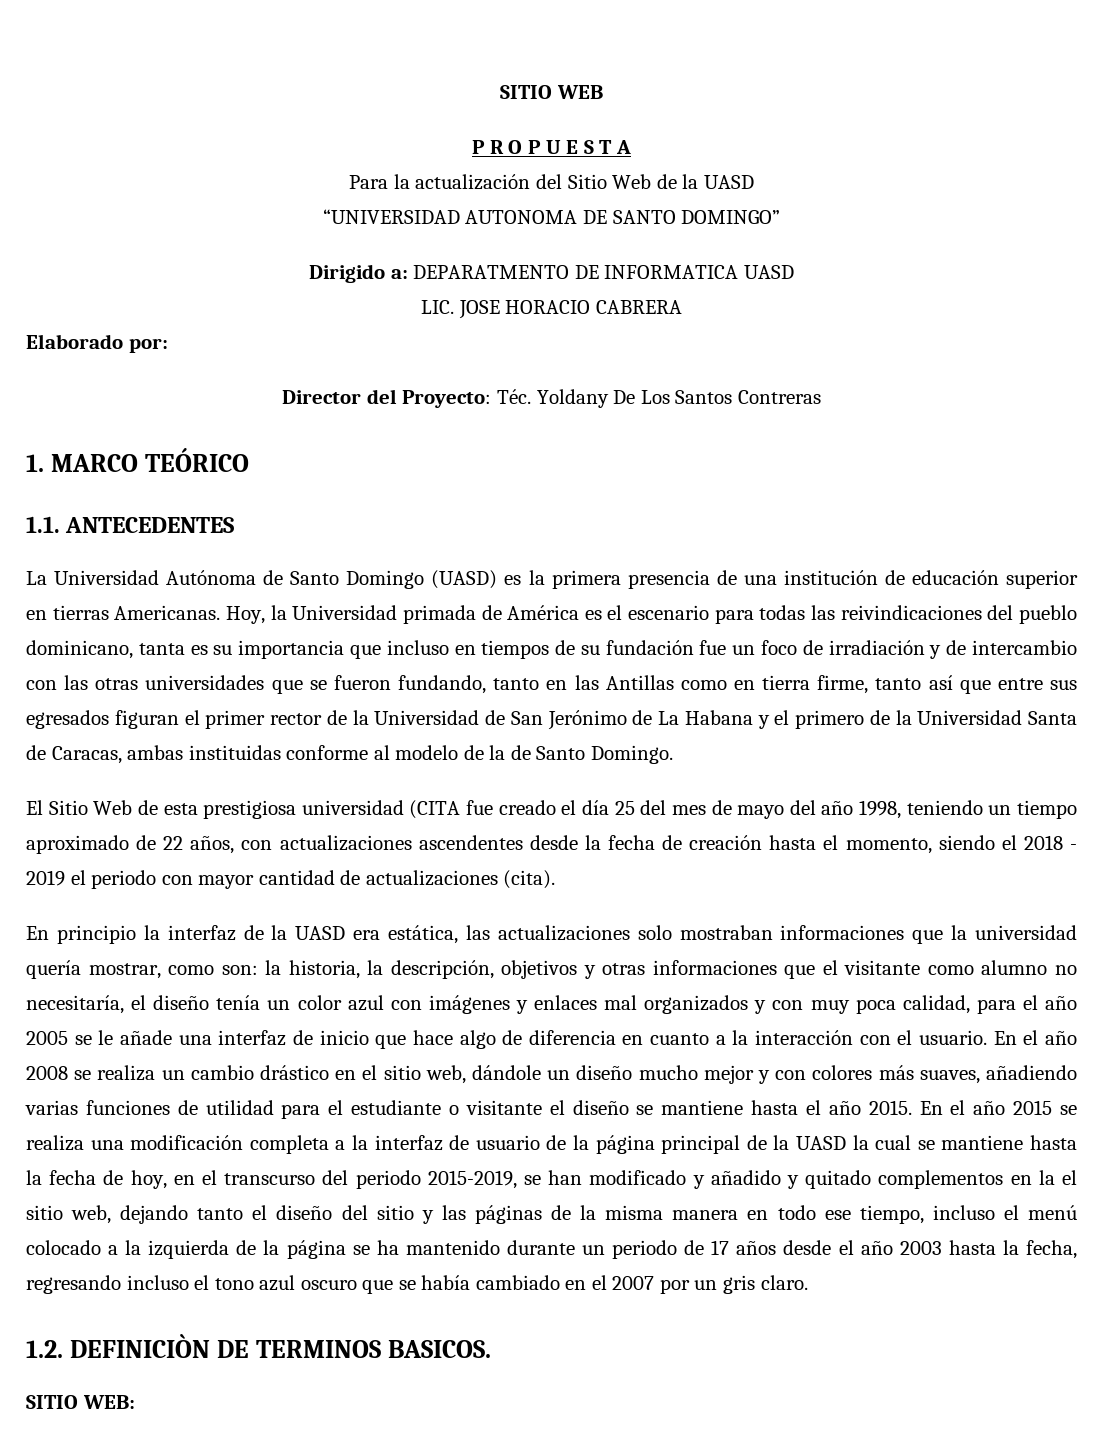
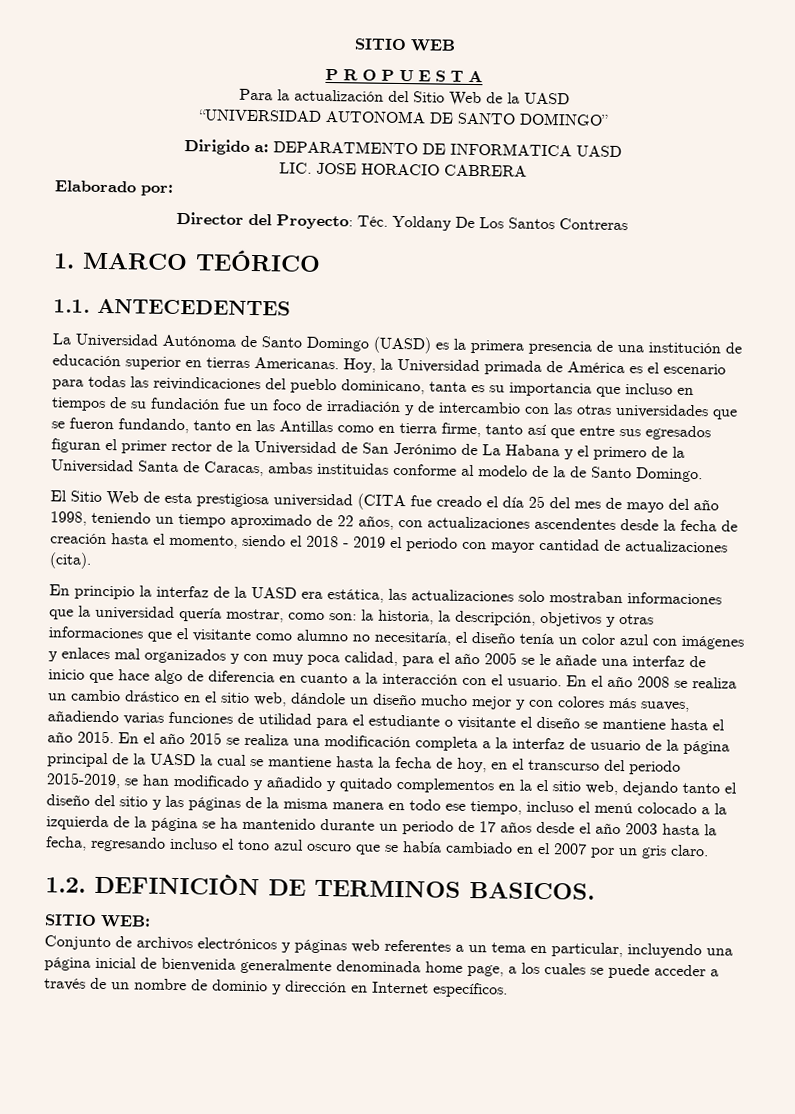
(135, 1402) none -> [44,935,733,959] [44,956,719,979] [44,977,508,998] // Conjunto de archivos electrónicos y páginas web referentes a un tema en particular, incluyendo una página inicial de bienvenida generalmente denominada home page, a los cuales se puede acceder a través de un nombre de dominio y dirección en Internet específicos.

